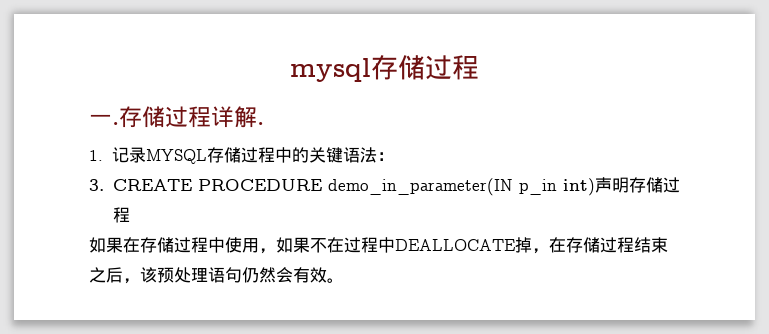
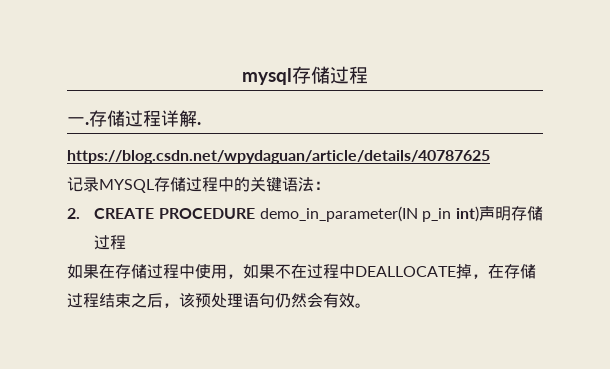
[89,150,103,161] 1. -> [67,150,490,164] https://blog.csdn.net/wpydaguan/article/details/40787625 //
[89,179,104,191] 3. -> [67,208,80,219] 2.

